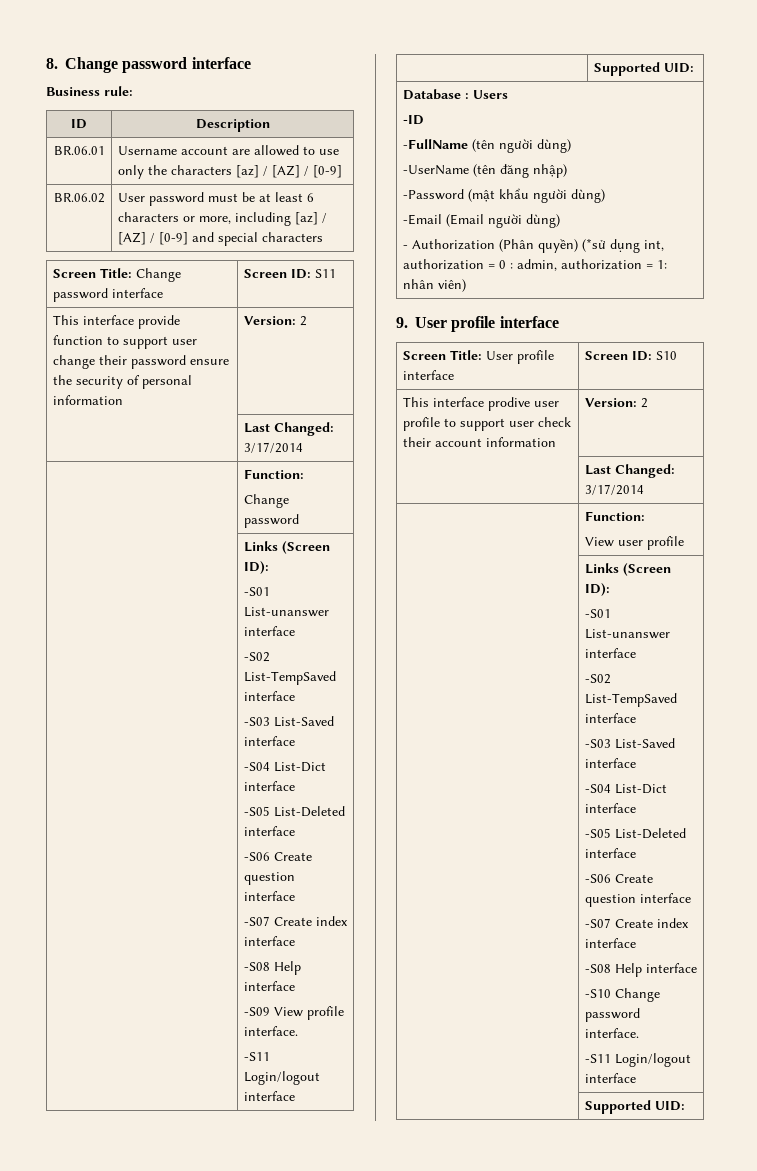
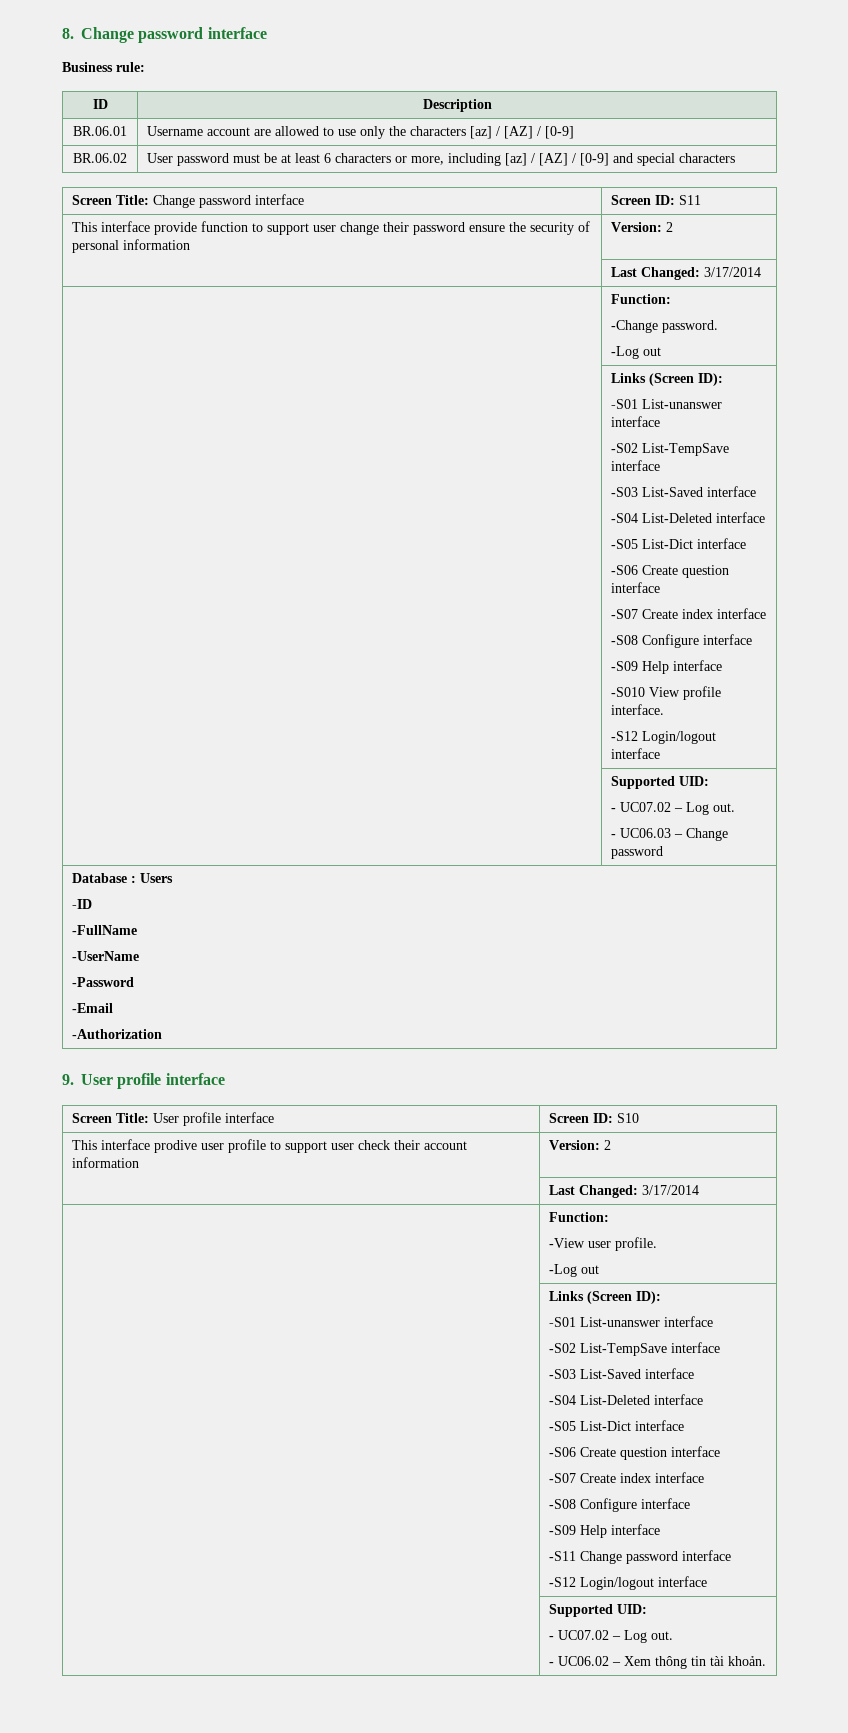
[243,494,289,508] [243,514,299,528] [243,541,330,554] [243,561,269,574] [243,587,270,596] [243,607,329,617] [243,626,295,636] [243,652,270,662] [243,671,336,685] [243,691,295,701] [243,716,334,727] [243,736,295,746] [243,762,326,772] [243,781,295,791] [243,806,345,817] Change password // | Links (Screen ID): // -S01 List-unanswer interface // -S02 List-TempSaved interface // -S03 List-Saved interface // -S04 List-Dict interface // -S05 List-Deleted -> [610,320,718,333] [610,346,661,359] [610,373,723,386] [610,399,722,409] [610,416,660,427] [610,443,729,456] [610,460,660,471] [610,486,756,497] [610,512,765,523] [610,539,693,549] -Change password. // -Log out // | Links (Screen ID): // -S01 List-unanswer interface // -S02 List-TempSave interface // -S03 List-Saved interface // -S04 List-Deleted interface // -S05 List-Dict
[273,961,301,975] [243,981,295,991] [243,1007,270,1016] Help interface // -S09 -> [641,634,752,648] [610,660,722,674] [610,687,645,697] Configure interface // -S09 Help interface // -S010
[243,1052,270,1061] [243,1071,320,1085] [243,1091,295,1101] [593,62,694,76] -S11 Login/logout interface // | Supported UID: -> [610,731,716,744] [610,748,660,759] [610,776,709,789] [610,802,735,815] [610,828,728,841] [610,846,663,859] -S12 Login/logout interface // | Supported UID: // - UC07.02 – Log out. // - UC06.03 – Change password
[471,139,571,153] [402,164,567,178] [402,188,605,203] [402,214,560,228] [402,238,664,253] [402,259,667,271] [402,279,466,292] (tên người dùng) // -UserName (tên đăng nhập) // -Password (mật khẩu người dùng) // -Email (Email người dùng) // - Authorization (Phân quyền) (*sử dụng int, authorization = 0 : admin, authorization = 1: nhân viên) -> [71,951,139,961] [71,977,134,987] [71,1003,113,1013] [71,1029,162,1039] // -UserName // -Password // -Email // -Authorization
[584,536,684,550] [584,563,671,576] [584,583,610,596] [584,609,611,618] [584,629,670,639] [584,648,636,658] [584,674,611,684] [584,693,677,707] [584,713,636,723] [584,738,675,749] [584,758,636,768] [584,784,667,794] [584,803,636,813] [584,828,686,839] View user profile // | Links (Screen ID): // -S01 List-unanswer interface // -S02 List-TempSaved interface // -S03 List-Saved interface // -S04 List-Dict interface // -S05 List-Deleted -> [548,1237,657,1251] [548,1264,599,1277] [548,1291,661,1304] [548,1316,713,1327] [548,1342,720,1356] [548,1368,694,1379] [548,1394,703,1405] [548,1421,631,1431] -View user profile. // -Log out // | Links (Screen ID): // -S01 List-unanswer interface // -S02 List-TempSave interface // -S03 List-Saved interface // -S04 List-Deleted interface // -S05 List-Dict
[614,963,697,977] [584,988,660,1002] [584,1008,640,1022] [584,1028,639,1038] [584,1053,691,1067] [584,1073,636,1083] [584,1100,685,1114] Help interface // -S10 Change password interface. // -S11 Login/logout interface // | Supported UID: -> [579,1498,690,1512] [548,1524,660,1538] [548,1550,731,1564] [548,1576,707,1590] [548,1604,647,1617] [548,1630,673,1643] [548,1656,766,1669] Configure interface // -S09 Help interface // -S11 Change password interface // -S12 Login/logout interface // | Supported UID: // - UC07.02 – Log out. // - UC06.02 – Xem thông tin tài khoản.

